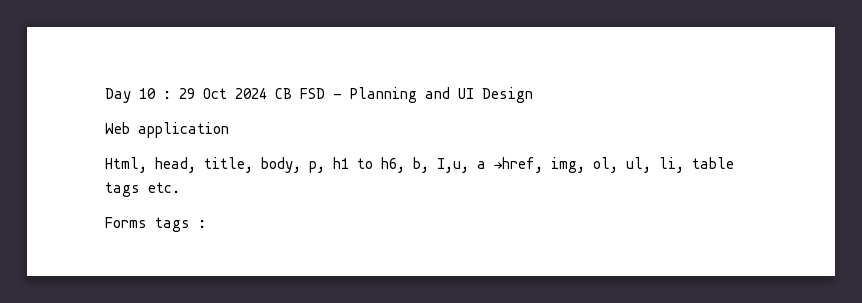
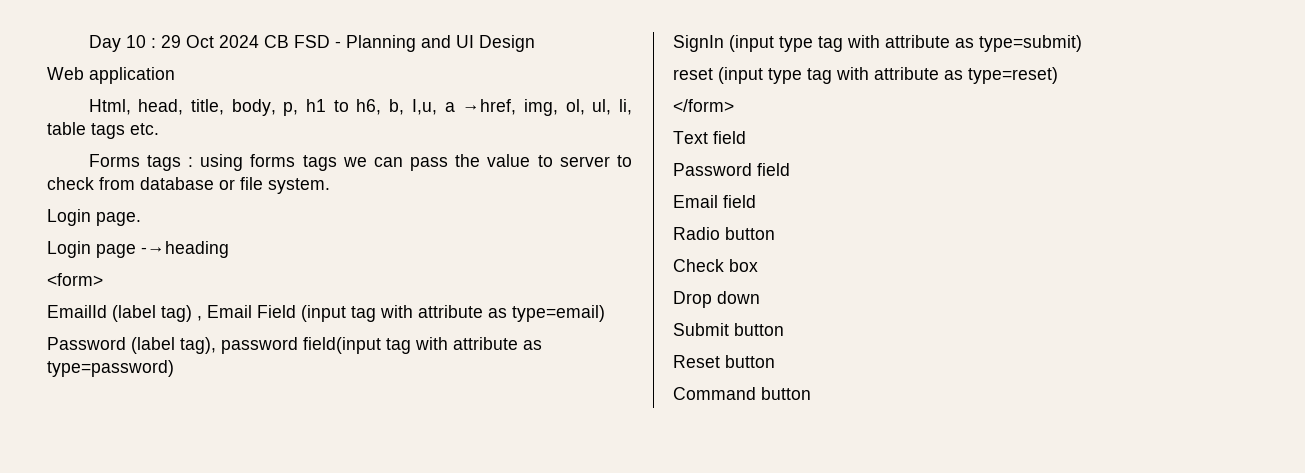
(206, 224) none -> [200,154,633,171] [47,177,330,194] [47,209,141,226] [47,241,229,258] [47,273,103,286] [47,305,605,322] [47,337,542,354] [47,360,174,377] [673,35,1082,52] [673,67,1058,84] [673,99,734,112] [673,131,746,144] [673,163,790,176] [673,195,756,208] [673,227,775,240] [673,259,758,272] [673,291,760,308] [673,323,784,336] [673,355,775,368] [673,387,811,400] using forms tags we can pass the value to server to check from database or file system. // Login page. // Login page -→heading // <form> // EmailId (label tag) , Email Field (input tag with attribute as type=email) // Password (label tag), password field(input tag with attribute as type=password) // SignIn (input type tag with attribute as type=submit) // reset (input type tag with attribute as type=reset) // </form> // Text field // Password field // Email field // Radio button // Check box // Drop down // Submit button // Reset button // Command button

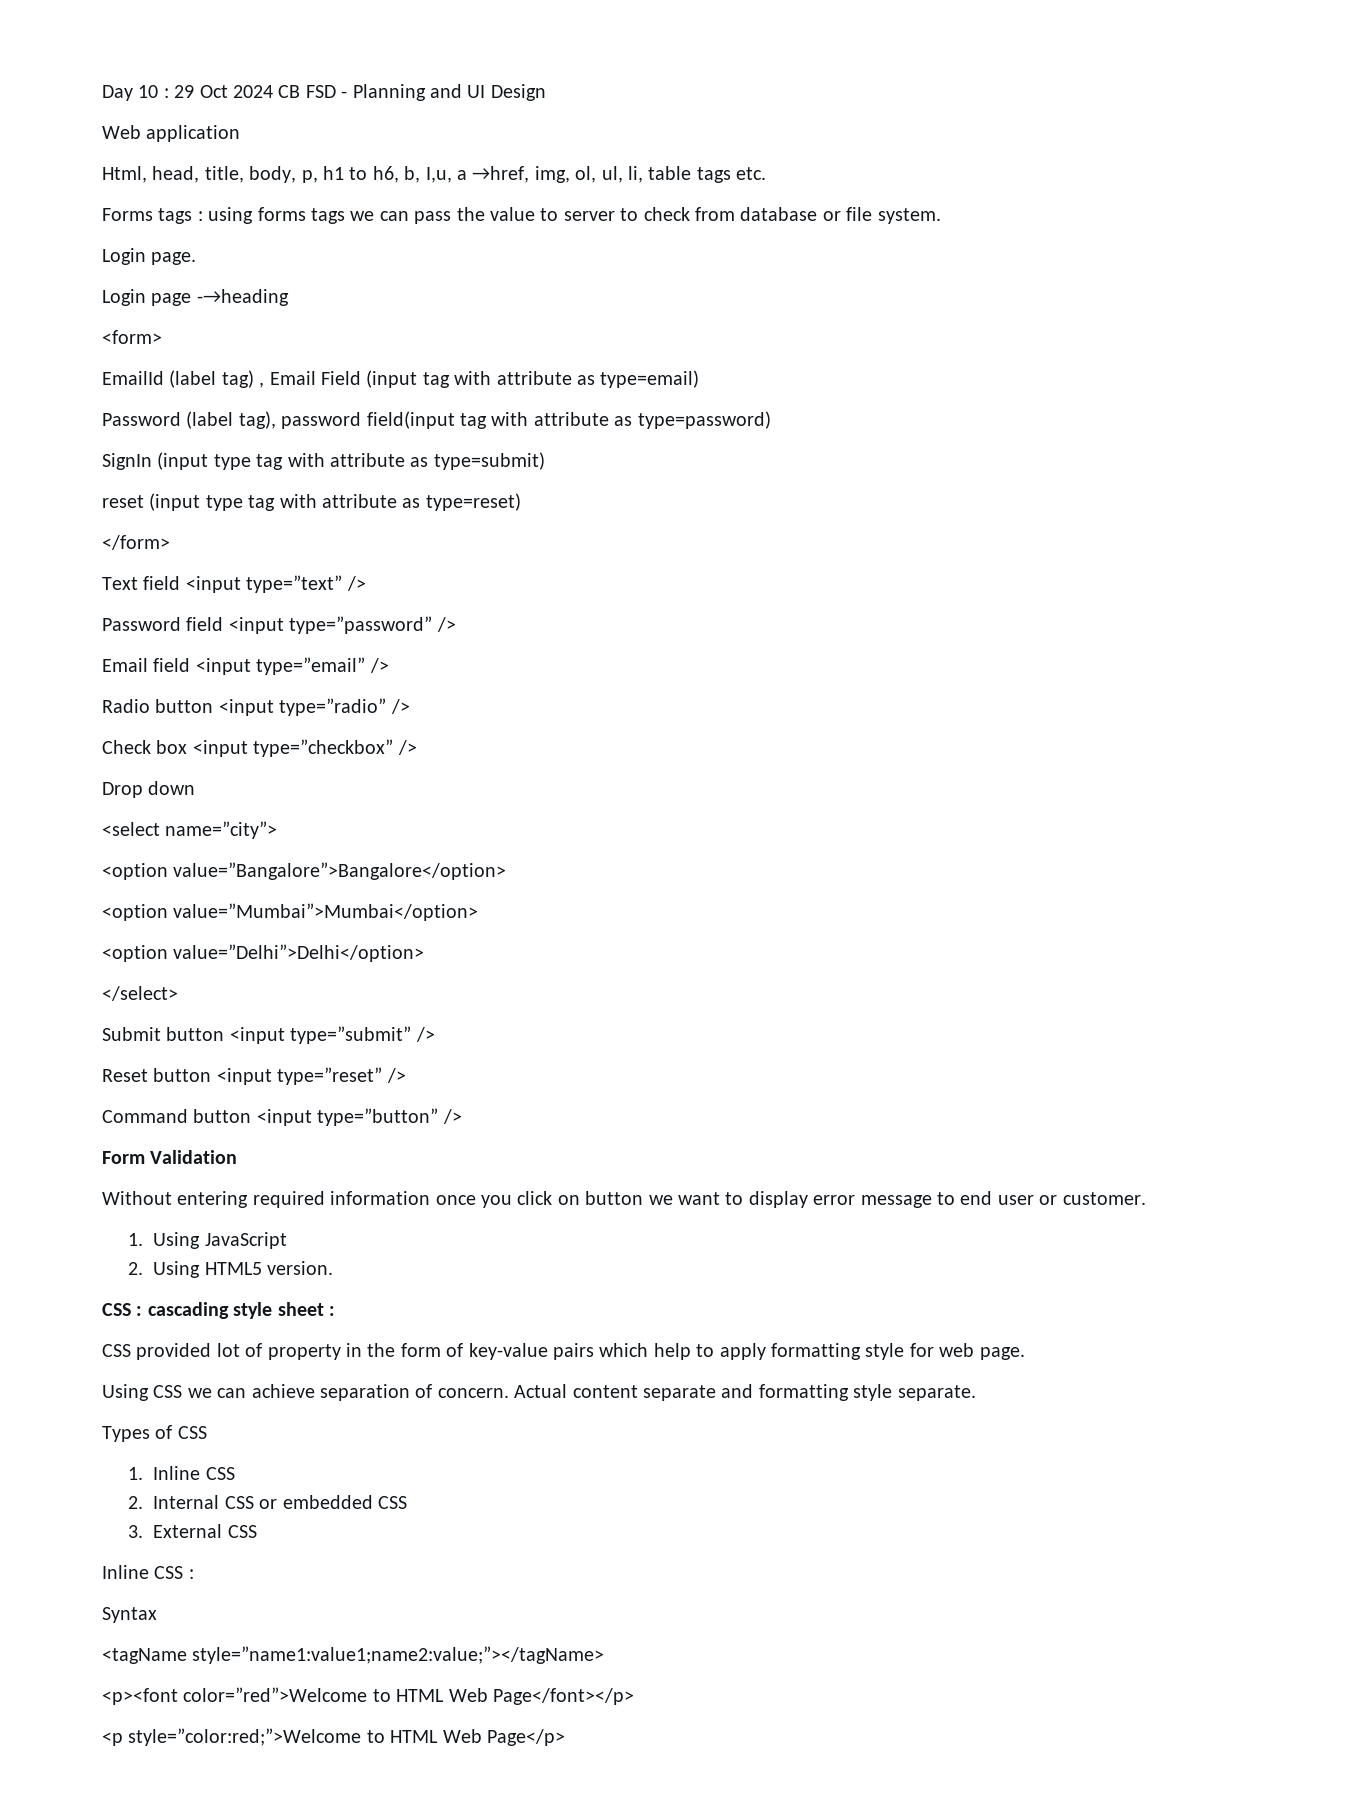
(746, 137) none -> [185,575,366,593] <input type=”text” />
(790, 169) none -> [228,616,456,634] <input type=”password” />
(756, 201) none -> [195,657,389,675] <input type=”email” />
(775, 233) none -> [218,698,410,716] <input type=”radio” />
(758, 265) none -> [192,739,417,757] <input type=”checkbox” />
(760, 297) none -> [102,821,278,839] [102,862,507,880] [102,903,479,921] [102,944,425,962] [102,986,178,1001] // <select name=”city”> // <option value=”Bangalore”>Bangalore</option> // <option value=”Mumbai”>Mumbai</option> // <option value=”Delhi”>Delhi</option> // </select>
(784, 329) none -> [229,1026,435,1044] <input type=”submit” />
(775, 361) none -> [216,1067,406,1085] <input type=”reset” />
(811, 393) none -> [256,1108,462,1126] [102,1150,238,1164] [102,1191,1146,1208] [127,1232,287,1249] [127,1261,334,1278] [102,1302,335,1319] [102,1343,1025,1360] [102,1384,976,1401] [102,1425,207,1442] [127,1466,235,1480] [127,1495,407,1509] [127,1524,257,1538] [102,1565,194,1579] [102,1607,157,1623] [102,1646,605,1664] [102,1687,634,1705] [102,1728,565,1746] <input type=”button” /> // Form Validation // Without entering required information once you click on button we want to display error message to end user or customer. // 1. Using JavaScript // 2. Using HTML5 version. // CSS : cascading style sheet : // CSS provided lot of property in the form of key-value pairs which help to apply formatting style for web page. // Using CSS we can achieve separation of concern. Actual content separate and formatting style separate. // Types of CSS // 1. Inline CSS // 2. Internal CSS or embedded CSS // 3. External CSS // Inline CSS : // Syntax // <tagName style=”name1:value1;name2:value;”></tagName> // <p><font color=”red”>Welcome to HTML Web Page</font></p> // <p style=”color:red;”>Welcome to HTML Web Page</p>

